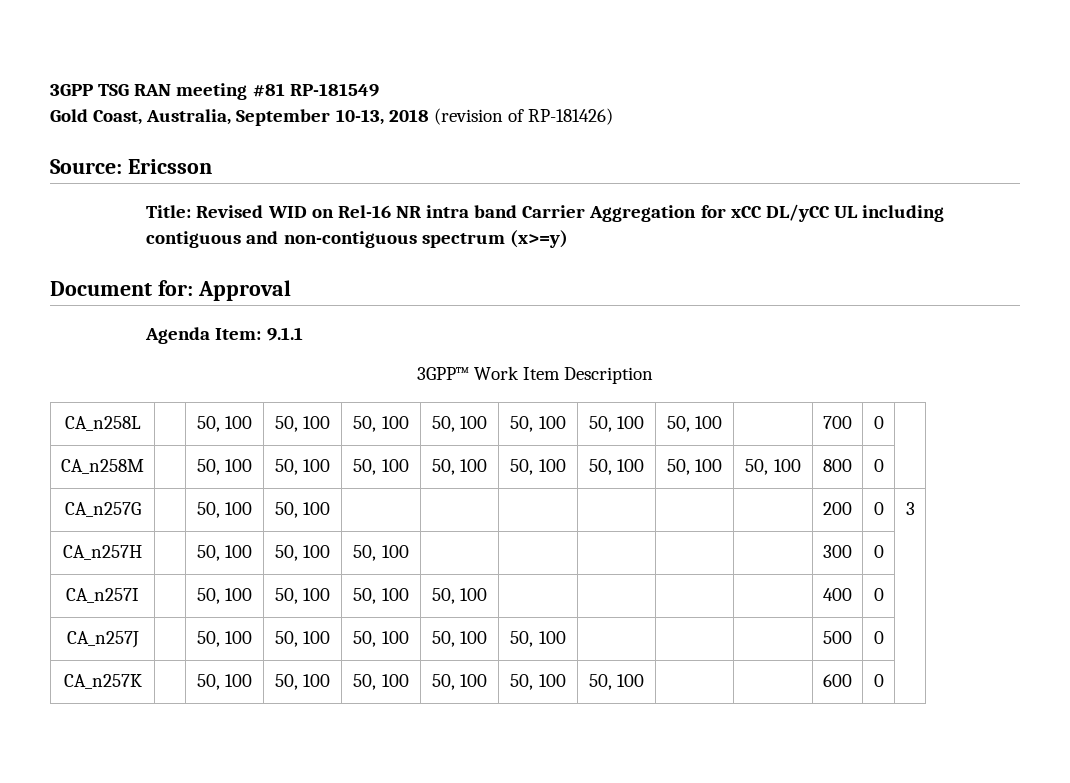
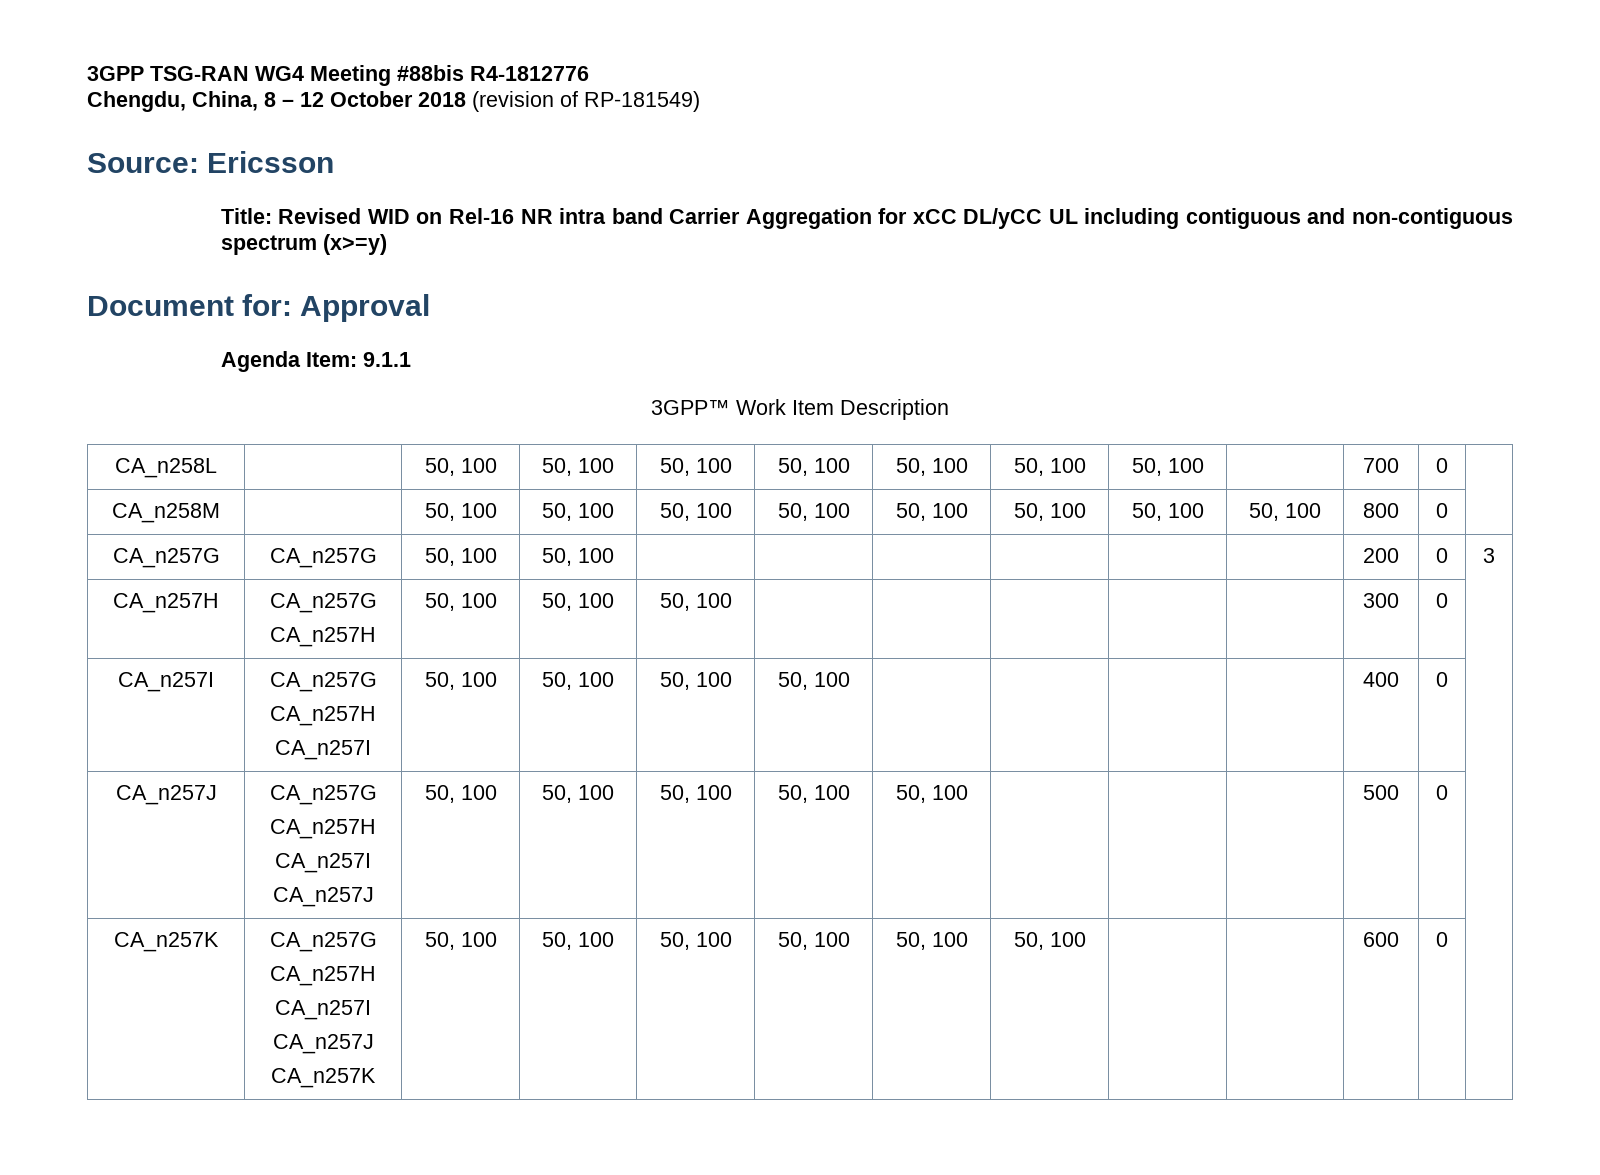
[98,83,379,100] [50,109,384,126] TSG RAN meeting #81 RP-181549 // Gold Coast, Australia, September 10-13, -> [150,65,589,86] [87,91,413,112] TSG-RAN WG4 Meeting #88bis R4-1812776 // Chengdu, China, 8 – 12 October
[528,108,614,125] RP-181426) -> [584,91,700,112] RP-181549)
(141, 509) none -> [269,548,377,568] CA_n257G
(142, 552) none -> [269,593,377,613] [270,627,376,647] CA_n257G // CA_n257H
(139, 595) none -> [269,672,377,692] [270,706,376,726] [275,740,371,760] CA_n257G // CA_n257H // CA_n257I
(139, 639) none -> [269,785,377,805] [270,819,376,839] [275,853,371,873] [272,887,374,907] CA_n257G // CA_n257H // CA_n257I // CA_n257J
(142, 681) none -> [269,932,377,952] [270,966,376,986] [275,1000,371,1020] [272,1034,374,1054] [271,1068,376,1088] CA_n257G // CA_n257H // CA_n257I // CA_n257J // CA_n257K

